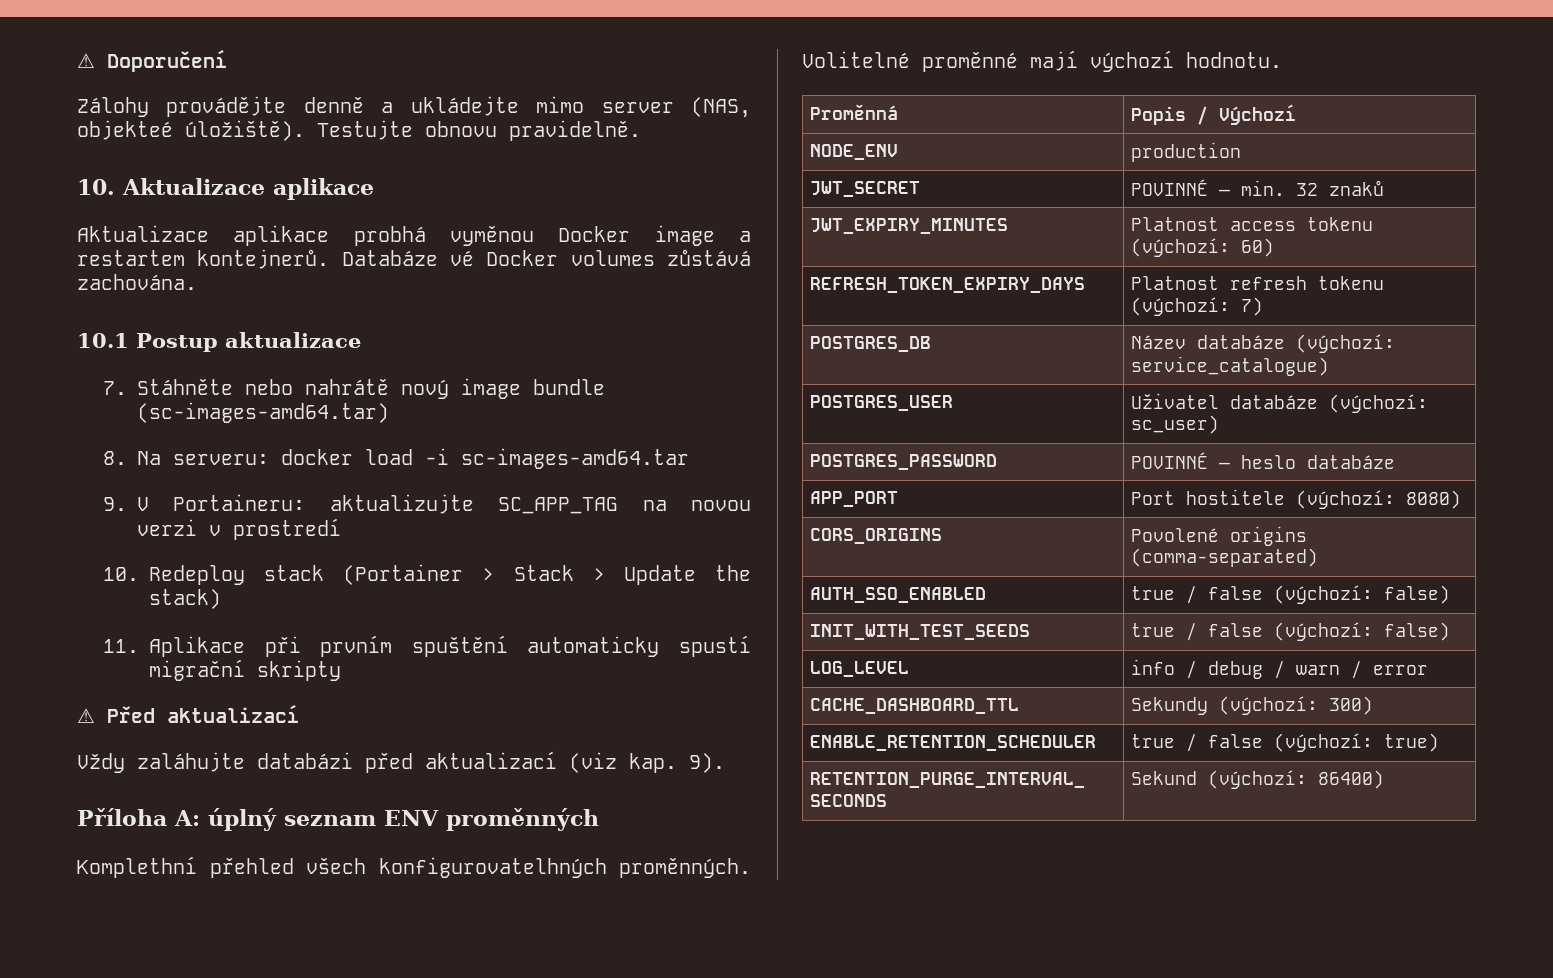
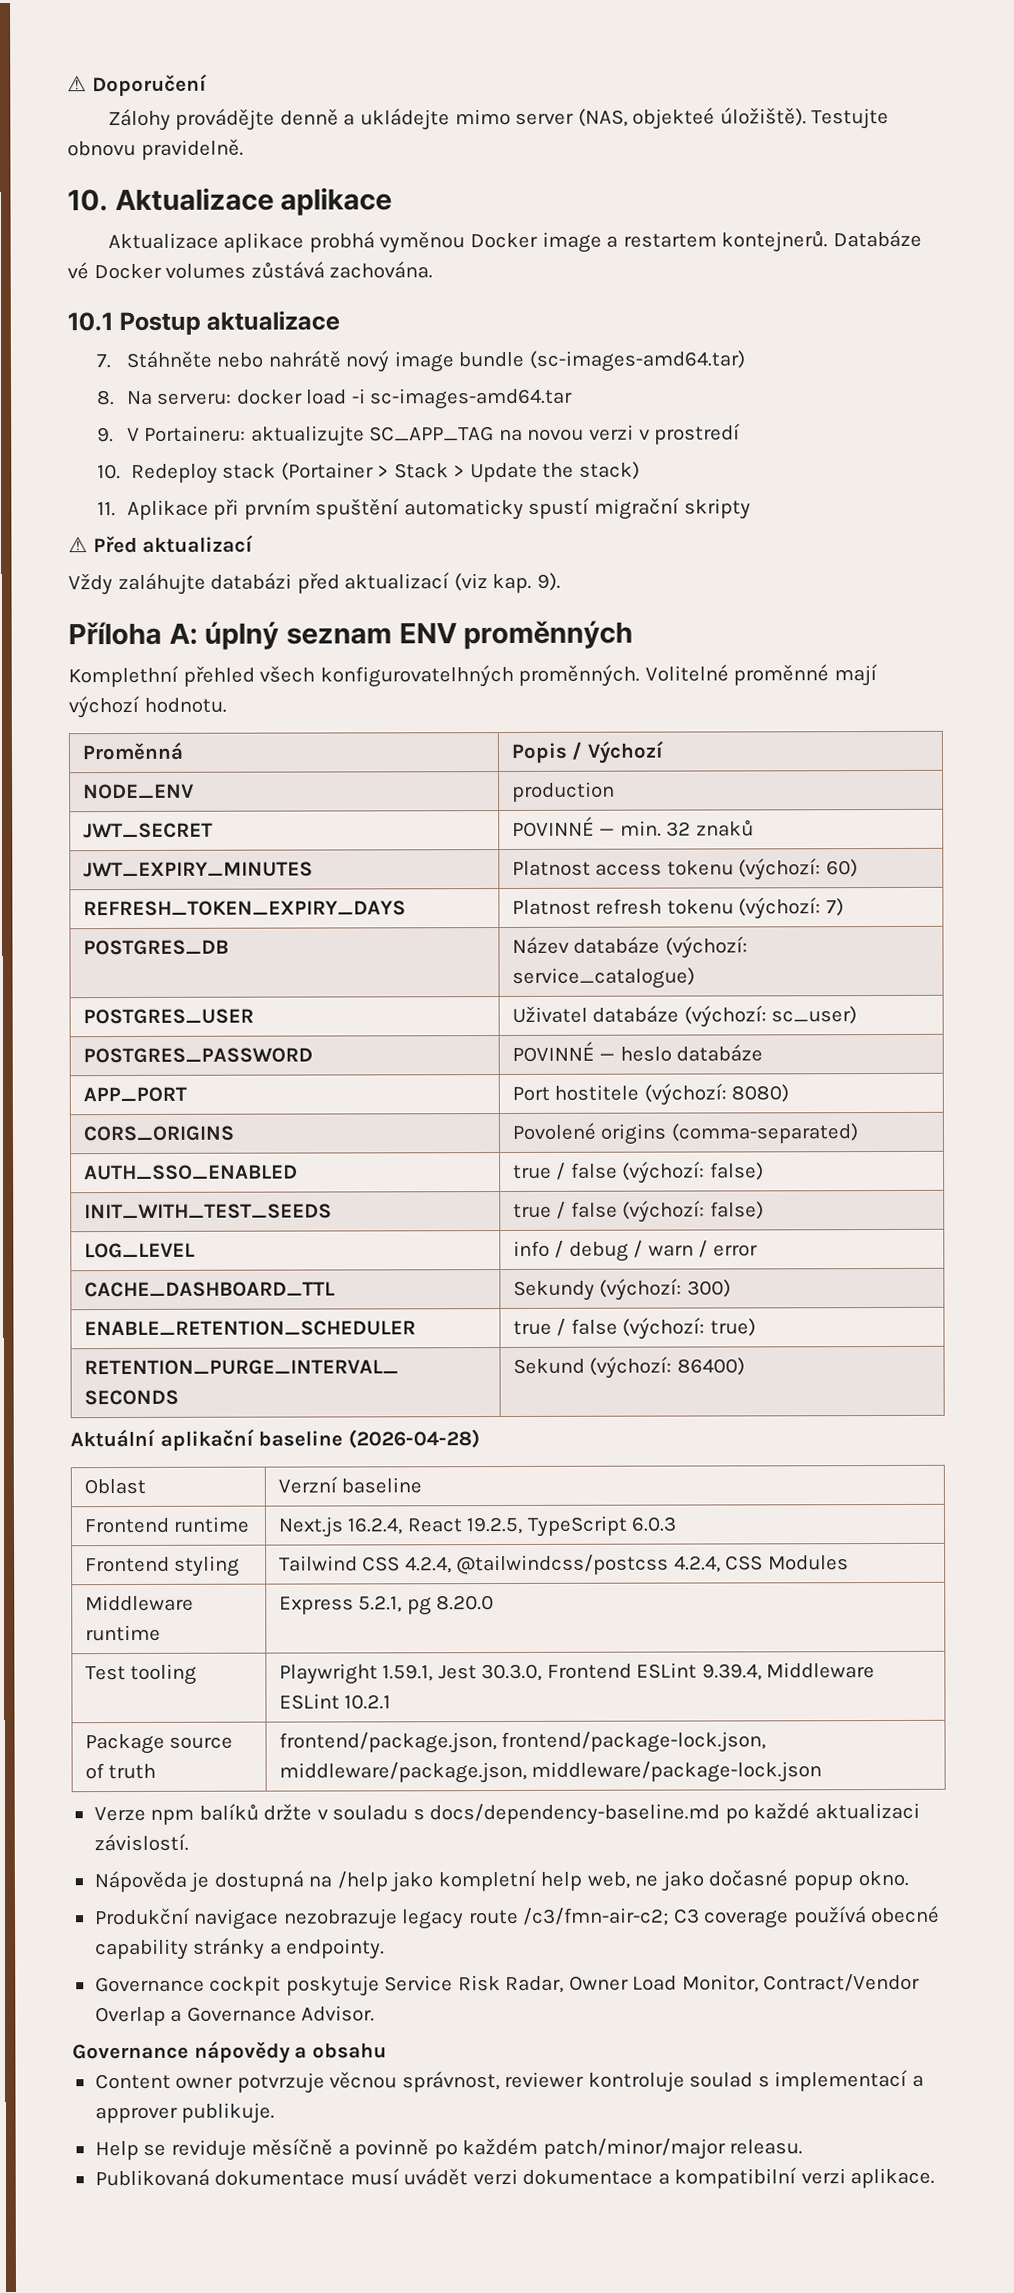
(1385, 779) none -> [70,1428,480,1451] [83,1478,146,1495] [277,1476,423,1494] [83,1516,251,1534] [277,1515,678,1538] [84,1555,241,1577] [278,1554,849,1576] [84,1594,194,1612] [84,1624,161,1642] [278,1595,495,1616] [84,1663,198,1685] [278,1662,876,1685] [278,1693,392,1710] [84,1733,234,1755] [84,1763,157,1780] [278,1731,767,1754] [278,1761,823,1784] [93,1802,920,1826] [93,1833,189,1852] [93,1869,909,1893] [93,1905,941,1930] [94,1937,386,1961] [94,1973,921,1997] [94,2005,376,2027] [72,2040,387,2064] [94,2069,924,2094] [94,2102,276,2124] [94,2137,804,2161] [94,2167,936,2189] // Aktuální aplikační baseline (2026-04-28) // Oblast | Verzní baseline // Frontend runtime | Next.js 16.2.4, React 19.2.5, TypeScript 6.0.3 // Frontend styling | Tailwind CSS 4.2.4, @tailwindcss/postcss 4.2.4, CSS Modules // Middleware runtime | Express 5.2.1, pg 8.20.0 // Test tooling | Playwright 1.59.1, Jest 30.3.0, Frontend ESLint 9.39.4, Middleware ESLint 10.2.1 // Package source of truth | frontend/package.json, frontend/package-lock.json, middleware/package.json, middleware/package-lock.json // Verze npm balíků držte v souladu s docs/dependency-baseline.md po každé aktualizaci závislostí. // Nápověda je dostupná na /help jako kompletní help web, ne jako dočasné popup okno. // Produkční navigace nezobrazuje legacy route /c3/fmn-air-c2; C3 coverage používá obecné capability stránky a endpointy. // Governance cockpit poskytuje Service Risk Radar, Owner Load Monitor, Contract/Vendor Overlap a Governance Advisor. // Governance nápovědy a obsahu // Content owner potvrzuje věcnou správnost, reviewer kontroluje soulad s implementací a approver publikuje. // Help se reviduje měsíčně a povinně po každém patch/minor/major releasu. // Publikovaná dokumentace musí uvádět verzi dokumentace a kompatibilní verzi aplikace.

